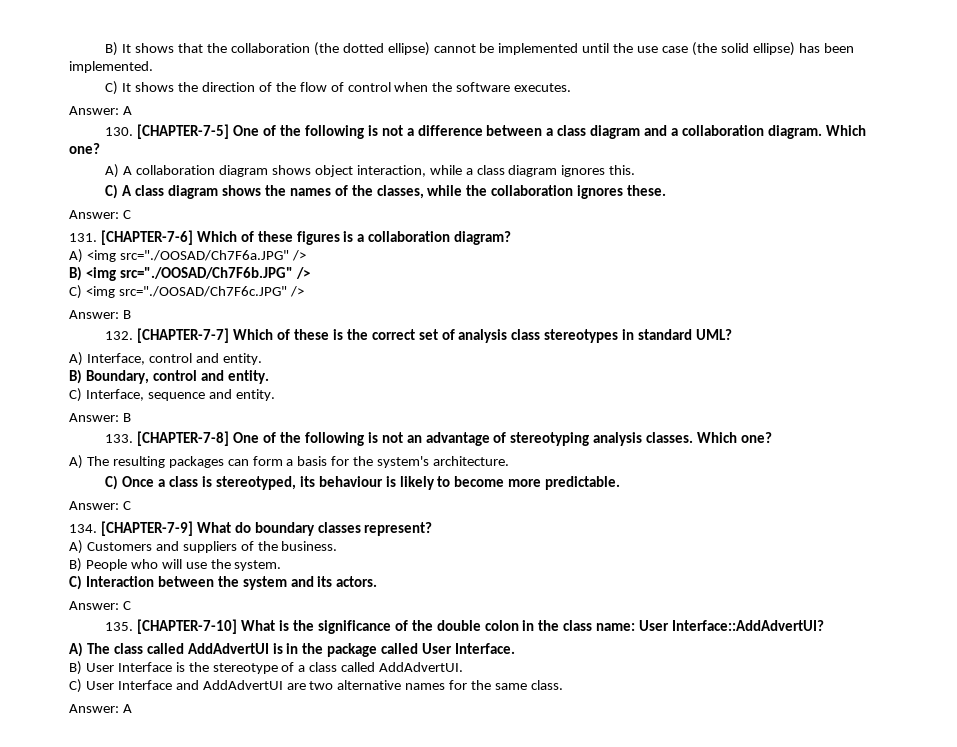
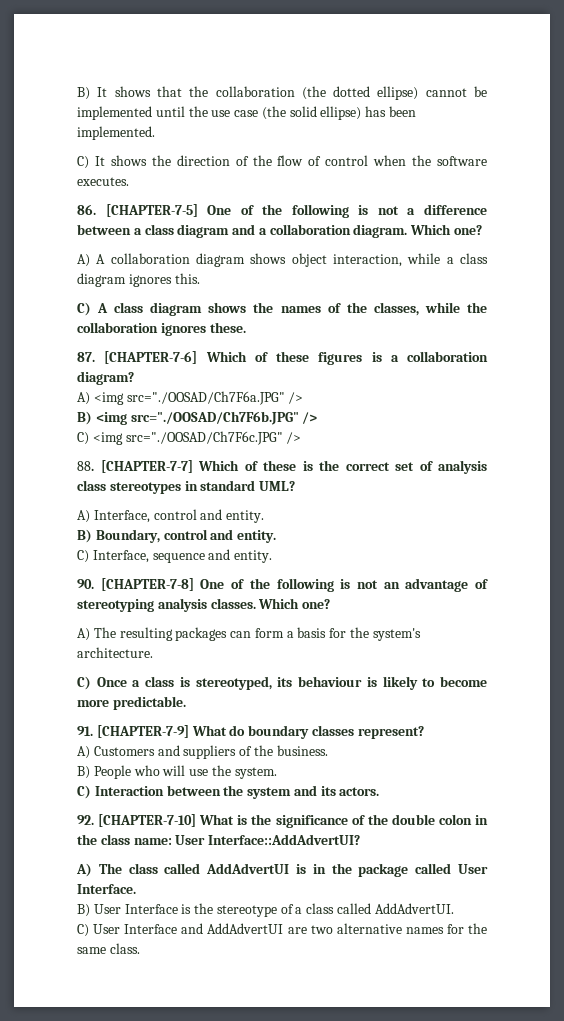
[69,106,132,115] [105,127,134,136] Answer: A // 130. -> [77,204,96,215] 86.
[69,210,131,219] [69,233,97,242] Answer: C // 131. -> [77,352,95,362] 87.
[69,310,131,319] [105,331,134,340] Answer: B // 132. -> [77,461,94,471] 88.
[69,413,131,422] [105,434,134,443] Answer: B // 133. -> [77,579,94,589] 90.
[69,501,131,510] [69,524,97,533] Answer: C // 134. -> [77,726,93,736] 91.
[69,601,131,610] [105,622,134,631] Answer: C // 135. -> [77,815,94,825] 92.
[69,704,132,713] // Answer: A -> (140, 948) none

